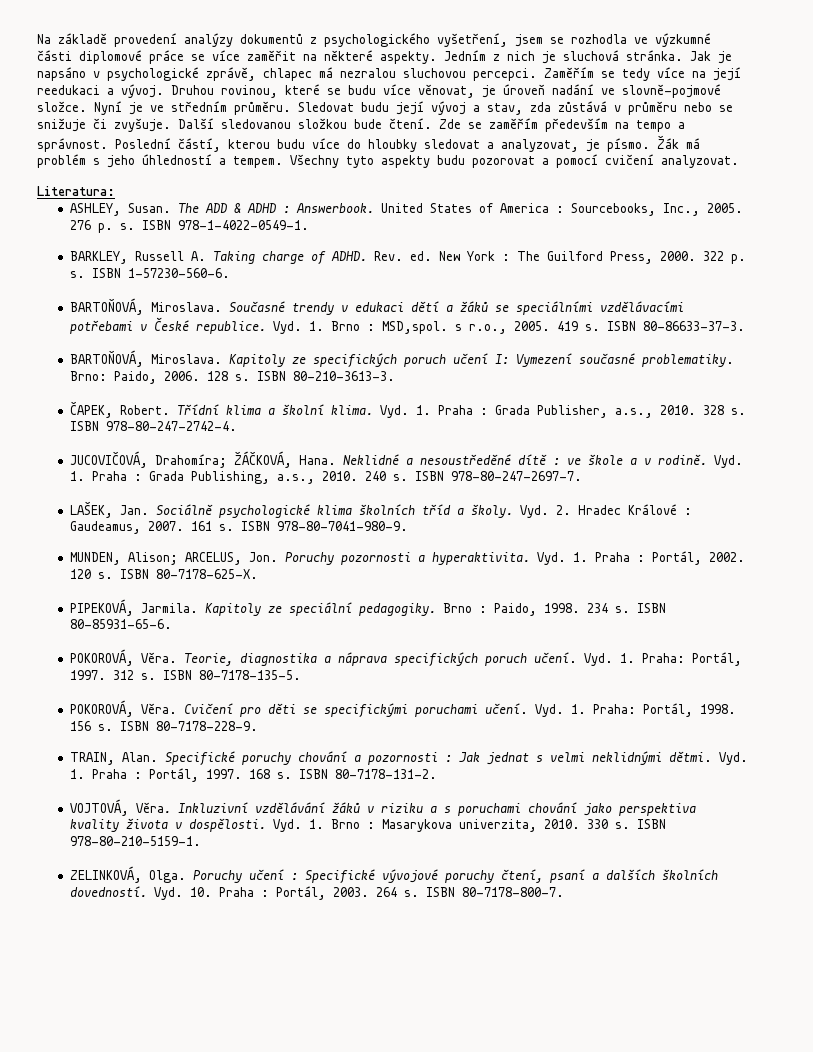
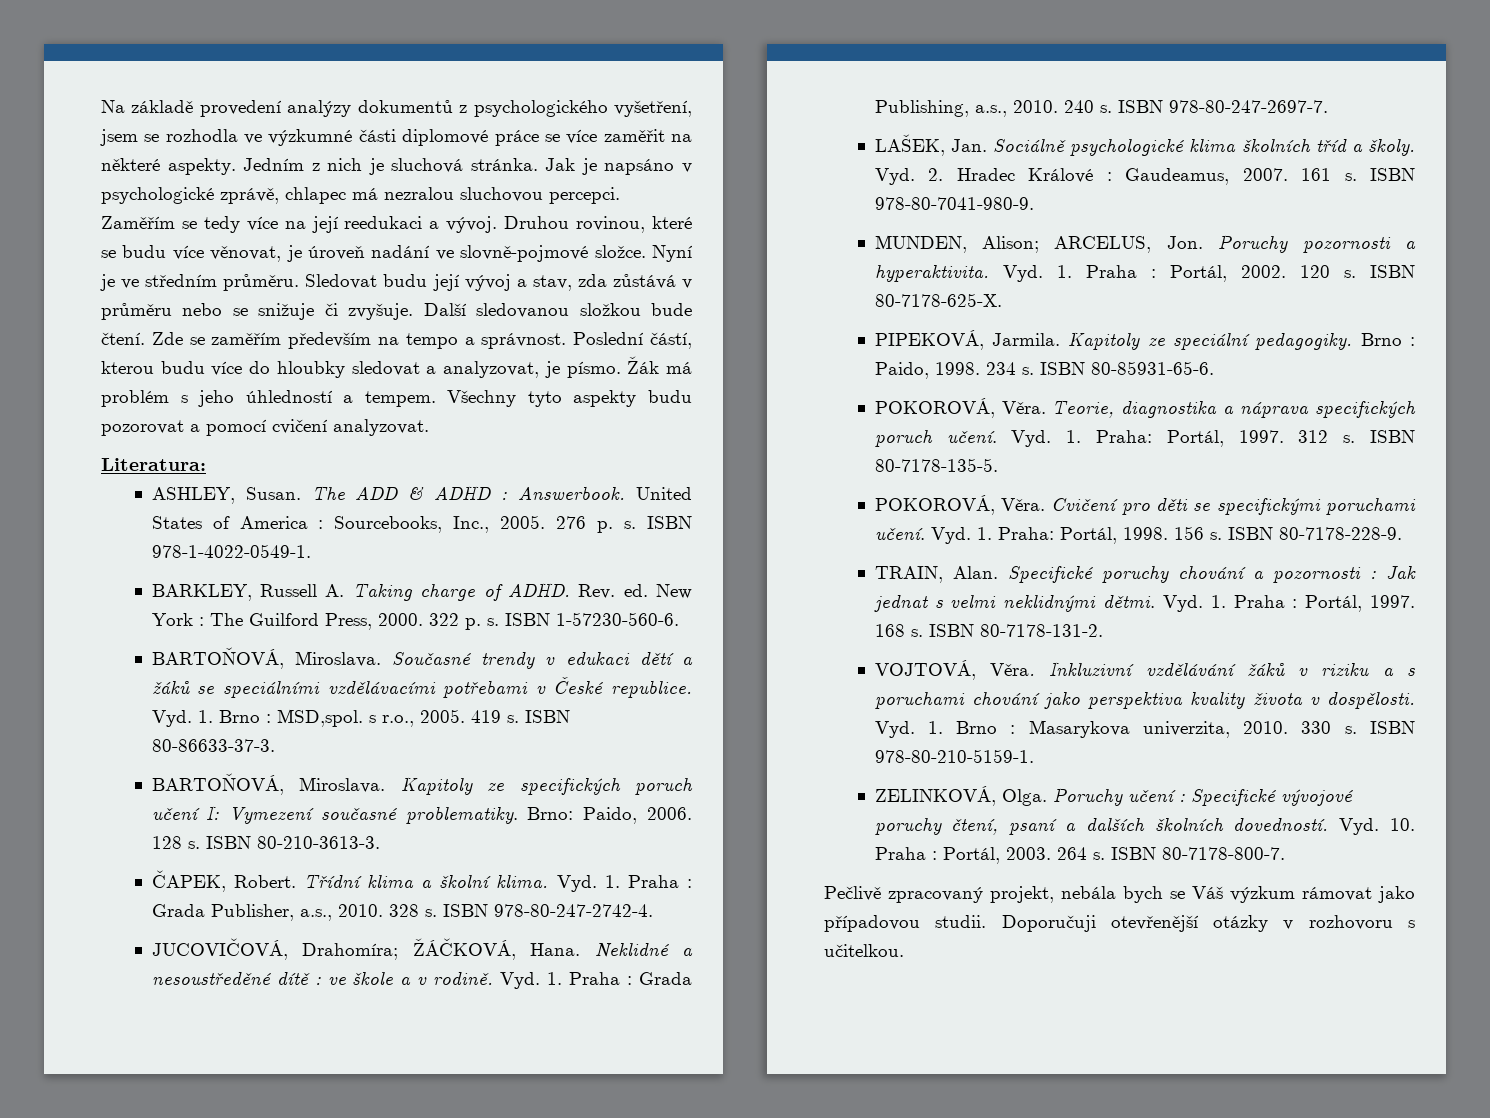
(565, 892) none -> [824,886,1415,903] [824,915,1415,932] [824,944,904,957] // Pečlivě zpracovaný projekt, nebála bych se Váš výzkum rámovat jako případovou studii. Doporučuji otevřenější otázky v rozhovoru s učitelkou.

